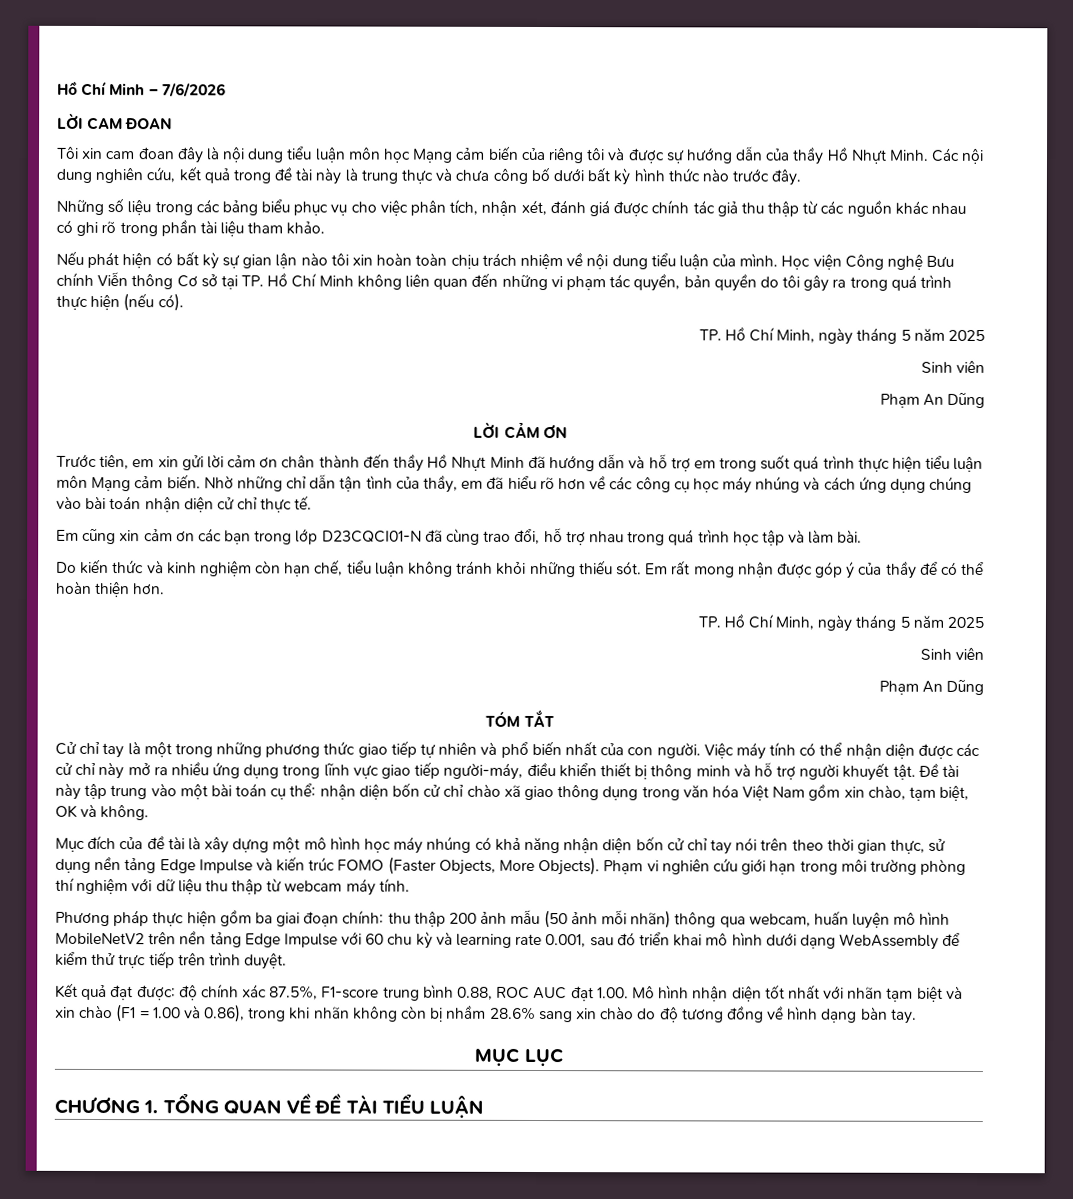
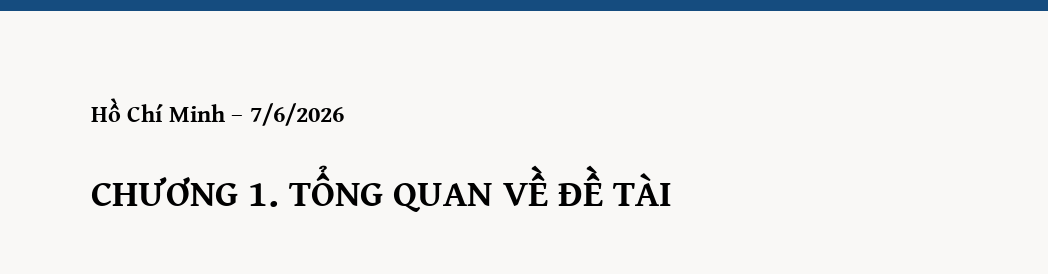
[57,112,174,131] [56,145,985,165] [56,166,802,186] [56,198,966,217] [56,219,326,237] [56,250,955,270] [56,272,952,292] [56,293,184,312] [698,326,985,345] [920,359,985,374] [879,391,985,409] [473,421,568,440] [56,453,984,473] [56,474,973,494] [56,495,313,513] [56,527,863,546] [56,558,985,579] [56,580,166,598] [697,613,984,632] [919,646,984,661] [878,678,984,696] [485,708,554,728] [55,740,981,760] [55,761,959,781] [55,782,970,801] [55,803,150,821] [55,835,947,855] [55,855,967,876] [55,877,410,896] [55,909,951,929] [55,930,961,950] [55,951,288,970] [55,982,963,1002] [55,1004,917,1024] [474,1047,564,1067] // LỜI CAM ĐOAN // Tôi xin cam đoan đây là nội dung tiểu luận môn học Mạng cảm biến của riêng tôi và được sự hướng dẫn của thầy Hồ Nhựt Minh. Các nội dung nghiên cứu, kết quả trong đề tài này là trung thực và chưa công bố dưới bất kỳ hình thức nào trước đây. // Những số liệu trong các bảng biểu phục vụ cho việc phân tích, nhận xét, đánh giá được chính tác giả thu thập từ các nguồn khác nhau có ghi rõ trong phần tài liệu tham khảo. // Nếu phát hiện có bất kỳ sự gian lận nào tôi xin hoàn toàn chịu trách nhiệm về nội dung tiểu luận của mình. Học viện Công nghệ Bưu chính Viễn thông Cơ sở tại TP. Hồ Chí Minh không liên quan đến những vi phạm tác quyền, bản quyền do tôi gây ra trong quá trình thực hiện (nếu có). // TP. Hồ Chí Minh, ngày tháng 5 năm 2025 // Sinh viên // Phạm An Dũng // LỜI CẢM ƠN // Trước tiên, em xin gửi lời cảm ơn chân thành đến thầy Hồ Nhựt Minh đã hướng dẫn và hỗ trợ em trong suốt quá trình thực hiện tiểu luận môn Mạng cảm biến. Nhờ những chỉ dẫn tận tình của thầy, em đã hiểu rõ hơn về các công cụ học máy nhúng và cách ứng dụng chúng vào bài toán nhận diện cử chỉ thực tế. // Em cũng xin cảm ơn các bạn trong lớp D23CQCI01-N đã cùng trao đổi, hỗ trợ nhau trong quá trình học tập và làm bài. // Do kiến thức và kinh nghiệm còn hạn chế, tiểu luận không tránh khỏi những thiếu sót. Em rất mong nhận được góp ý của thầy để có thể hoàn thiện hơn. // TP. Hồ Chí Minh, ngày tháng 5 năm 2025 // Sinh viên // Phạm An Dũng // TÓM TẮT // Cử chỉ tay là một trong những phương thức giao tiếp tự nhiên và phổ biến nhất của con người. Việc máy tính có thể nhận diện được các cử chỉ này mở ra nhiều ứng dụng trong lĩnh vực giao tiếp người-máy, điều khiển thiết bị thông minh và hỗ trợ người khuyết tật. Đề tài này tập trung vào một bài toán cụ thể: nhận diện bốn cử chỉ chào xã giao thông dụng trong văn hóa Việt Nam gồm xin chào, tạm biệt, OK và không. // Mục đích của đề tài là xây dựng một mô hình học máy nhúng có khả năng nhận diện bốn cử chỉ tay nói trên theo thời gian thực, sử dụng nền tảng Edge Impulse và kiến trúc FOMO (Faster Objects, More Objects). Phạm vi nghiên cứu giới hạn trong môi trường phòng thí nghiệm với dữ liệu thu thập từ webcam máy tính. // Phương pháp thực hiện gồm ba giai đoạn chính: thu thập 200 ảnh mẫu (50 ảnh mỗi nhãn) thông qua webcam, huấn luyện mô hình MobileNetV2 trên nền tảng Edge Impulse với 60 chu kỳ và learning rate 0.001, sau đó triển khai mô hình dưới dạng WebAssembly để kiểm thử trực tiếp trên trình duyệt. // Kết quả đạt được: độ chính xác 87.5%, F1-score trung bình 0.88, ROC AUC đạt 1.00. Mô hình nhận diện tốt nhất với nhãn tạm biệt và xin chào (F1 = 1.00 và 0.86), trong khi nhãn không còn bị nhầm 28.6% sang xin chào do độ tương đồng về hình dạng bàn tay. // MỤC LỤC -> (344, 114) none
[381,1093,485,1118] TIỂU LUẬN -> (672, 189) none

